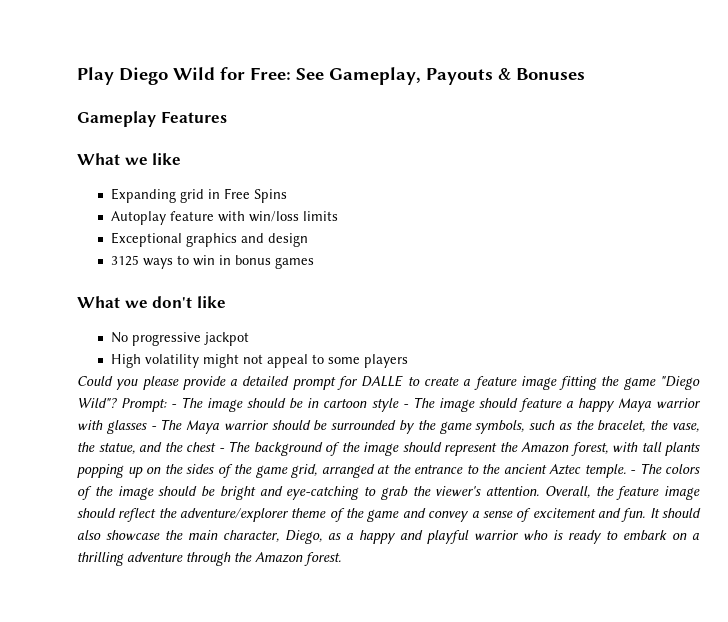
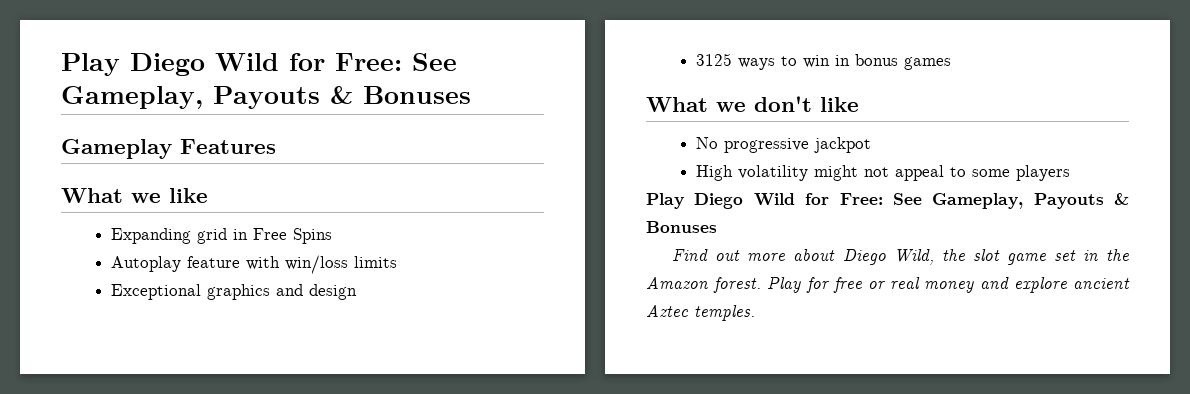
[77,375,700,390] [77,397,701,412] [77,419,699,434] [77,441,700,456] [77,463,700,478] [77,486,700,500] [77,508,702,522] [77,530,699,544] [77,552,341,566] Could you please provide a detailed prompt for DALLE to create a feature image fitting the game "Diego Wild"? Prompt: - The image should be in cartoon style - The image should feature a happy Maya warrior with glasses - The Maya warrior should be surrounded by the game symbols, such as the bracelet, the vase, the statue, and the chest - The background of the image should represent the Amazon forest, with tall plants popping up on the sides of the game grid, arranged at the entrance to the ancient Aztec temple. - The colors of the image should be bright and eye-catching to grab the viewer's attention. Overall, the feature image should reflect the adventure/explorer theme of the game and convey a sense of excitement and fun. It should also showcase the main character, Diego, as a happy and playful warrior who is ready to embark on a thrilling adventure through the Amazon forest. -> [646,193,1129,209] [646,221,717,233] [672,249,1129,265] [646,277,1130,293] [646,305,755,321] Play Diego Wild for Free: See Gameplay, Payouts & Bonuses // Find out more about Diego Wild, the slot game set in the Amazon forest. Play for free or real money and explore ancient Aztec temples.

